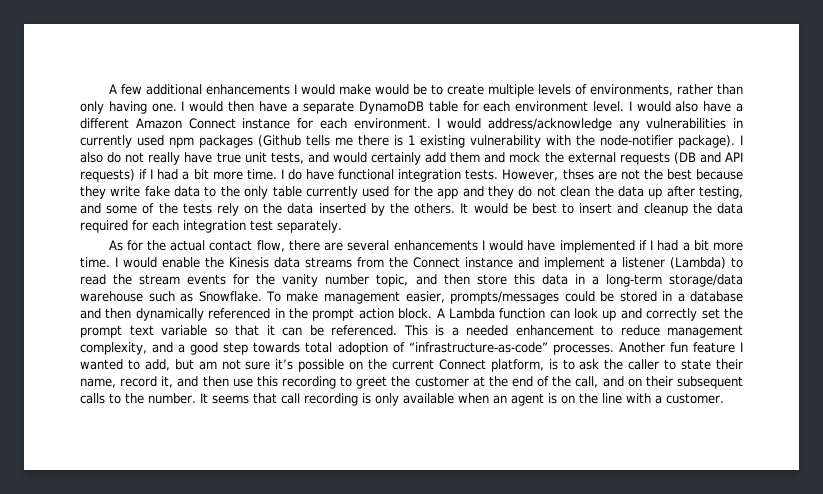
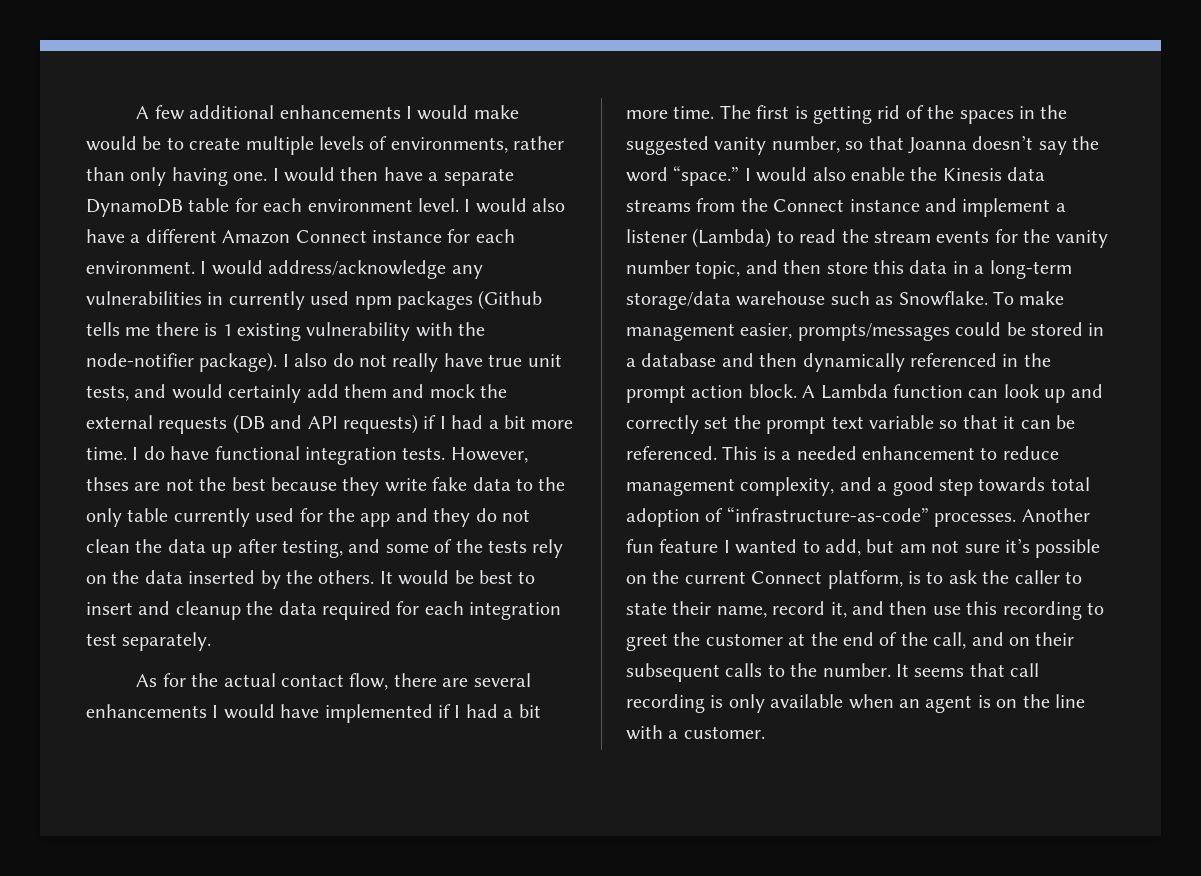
[115,257,157,268] I would -> [719,105,1068,124] [626,135,1100,155] [626,166,846,186] The first is getting rid of the spaces in the suggested vanity number, so that Joanna doesn’t say the word “space.” I would also

